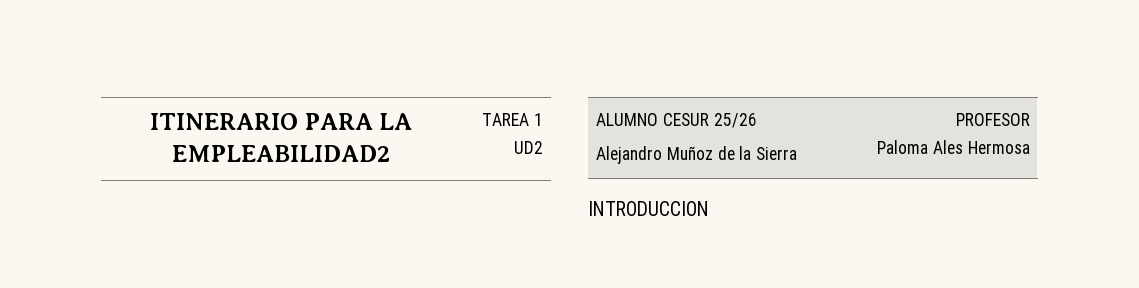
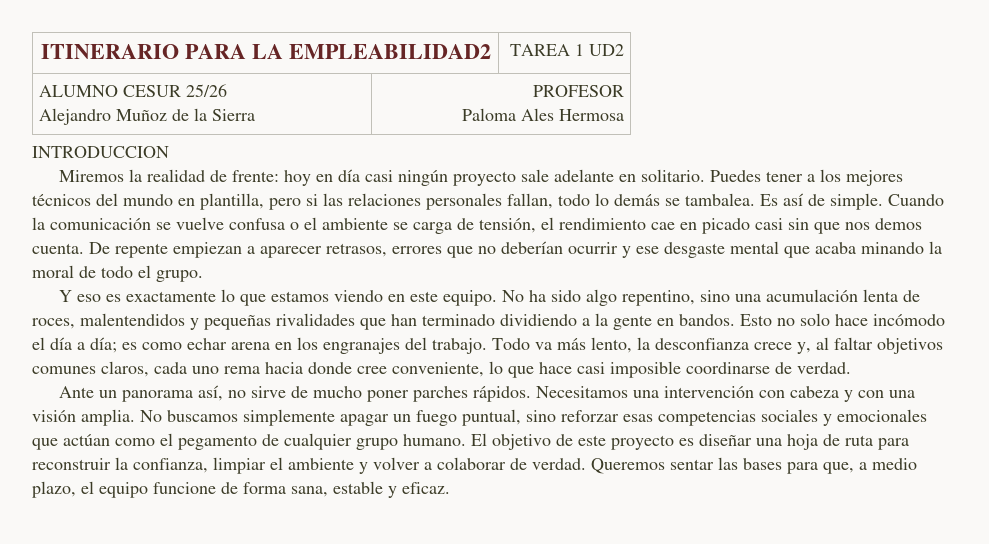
(709, 208) none -> [59,169,904,186] [32,193,944,210] [32,217,922,234] [32,241,942,258] [32,265,203,282] [59,289,921,306] [32,313,945,330] [32,337,943,354] [32,361,851,378] [59,385,916,402] [32,409,927,426] [32,433,909,450] [32,457,917,474] [32,481,450,498] // Miremos la realidad de frente: hoy en día casi ningún proyecto sale adelante en solitario. Puedes tener a los mejores técnicos del mundo en plantilla, pero si las relaciones personales fallan, todo lo demás se tambalea. Es así de simple. Cuando la comunicación se vuelve confusa o el ambiente se carga de tensión, el rendimiento cae en picado casi sin que nos demos cuenta. De repente empiezan a aparecer retrasos, errores que no deberían ocurrir y ese desgaste mental que acaba minando la moral de todo el grupo. // Y eso es exactamente lo que estamos viendo en este equipo. No ha sido algo repentino, sino una acumulación lenta de roces, malentendidos y pequeñas rivalidades que han terminado dividiendo a la gente en bandos. Esto no solo hace incómodo el día a día; es como echar arena en los engranajes del trabajo. Todo va más lento, la desconfianza crece y, al faltar objetivos comunes claros, cada uno rema hacia donde cree conveniente, lo que hace casi imposible coordinarse de verdad. // Ante un panorama así, no sirve de mucho poner parches rápidos. Necesitamos una intervención con cabeza y con una visión amplia. No buscamos simplemente apagar un fuego puntual, sino reforzar esas competencias sociales y emocionales que actúan como el pegamento de cualquier grupo humano. El objetivo de este proyecto es diseñar una hoja de ruta para reconstruir la confianza, limpiar el ambiente y volver a colaborar de verdad. Queremos sentar las bases para que, a medio plazo, el equipo funcione de forma sana, estable y eficaz.

